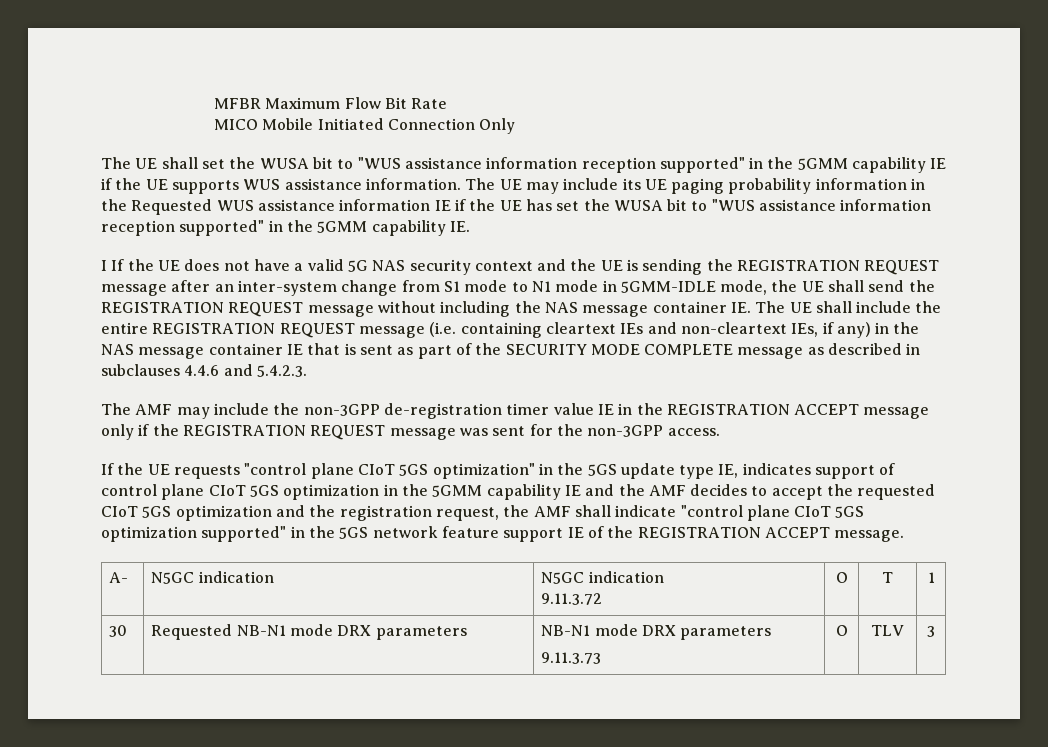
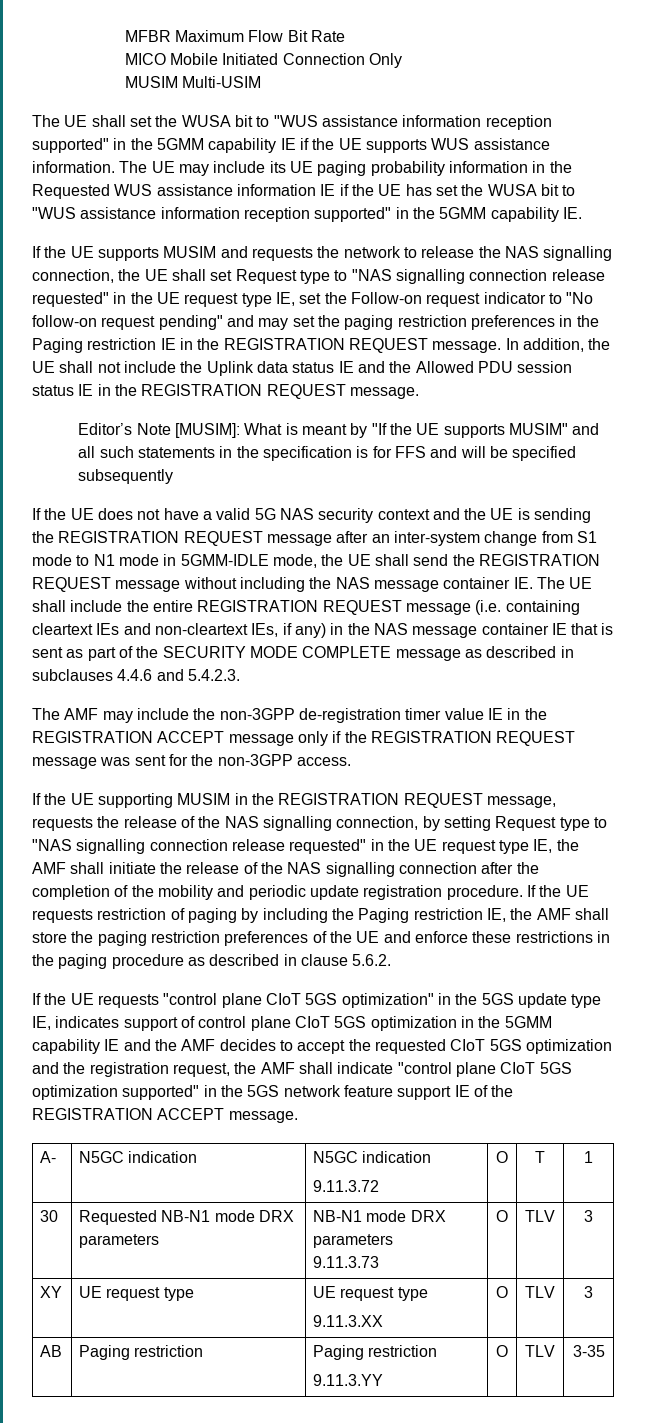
(516, 126) none -> [124,76,262,88] // MUSIM Multi-USIM
[101,260,107,271] I -> [32,246,613,261] [32,269,605,284] [32,292,594,307] [32,315,599,330] [32,338,611,353] [32,361,573,376] [32,384,419,399] [78,423,600,438] [78,446,577,461] [78,469,174,484] If the UE supports MUSIM and requests the network to release the NAS signalling connection, the UE shall set Request type to "NAS signalling connection release requested" in the UE request type IE, set the Follow-on request indicator to "No follow-on request pending" and may set the paging restriction preferences in the Paging restriction IE in the REGISTRATION REQUEST message. In addition, the UE shall not include the Uplink data status IE and the Allowed PDU session status IE in the REGISTRATION REQUEST message. // Editor’s Note [MUSIM]: What is meant by "If the UE supports MUSIM" and all such statements in the specification is for FFS and will be specified subsequently //
(720, 432) none -> [32,793,556,808] [32,816,607,831] [32,839,579,854] [32,862,539,877] [32,885,589,900] [32,908,609,923] [32,931,610,946] [32,954,392,969] // If the UE supporting MUSIM in the REGISTRATION REQUEST message, requests the release of the NAS signalling connection, by setting Request type to "NAS signalling connection release requested" in the UE request type IE, the AMF shall initiate the release of the NAS signalling connection after the completion of the mobility and periodic update registration procedure. If the UE requests restriction of paging by including the Paging restriction IE, the AMF shall store the paging restriction preferences of the UE and enforce these restrictions in the paging procedure as described in clause 5.6.2.
(935, 631) none -> [40,1286,63,1298] [79,1286,194,1301] [313,1286,428,1301] [313,1315,384,1327] [496,1286,508,1298] [525,1286,555,1298] [584,1286,593,1298] [40,1345,63,1357] [79,1345,204,1360] [313,1345,438,1360] [313,1374,384,1386] [496,1345,508,1357] [525,1345,555,1357] [572,1345,605,1357] // XY | UE request type | UE request type // 9.11.3.XX | O | TLV | 3 // AB | Paging restriction | Paging restriction // 9.11.3.YY | O | TLV | 3-35

